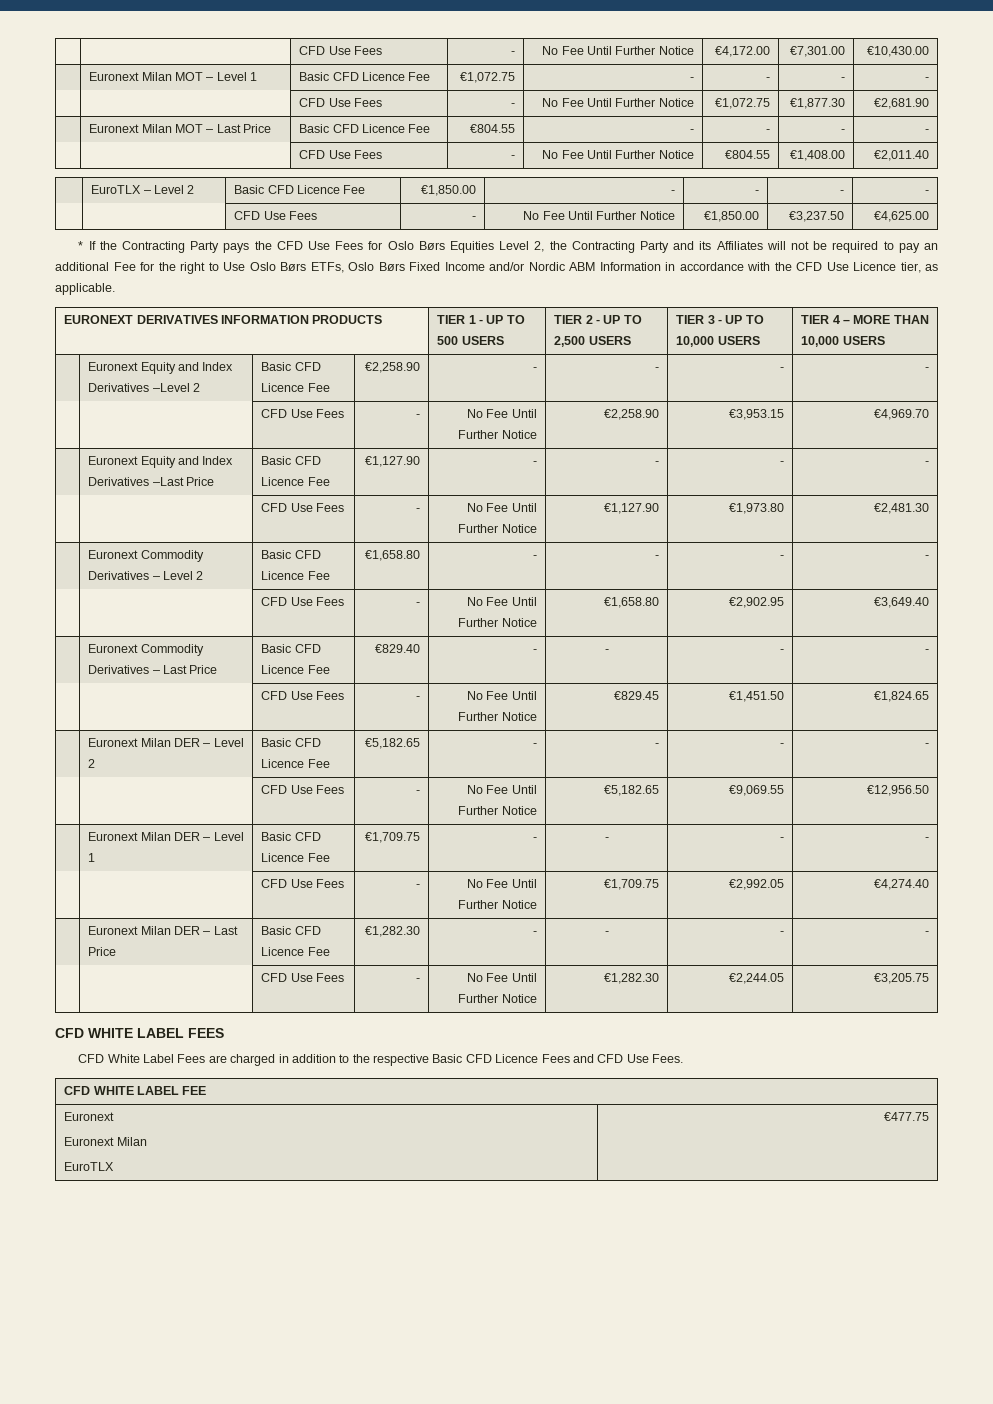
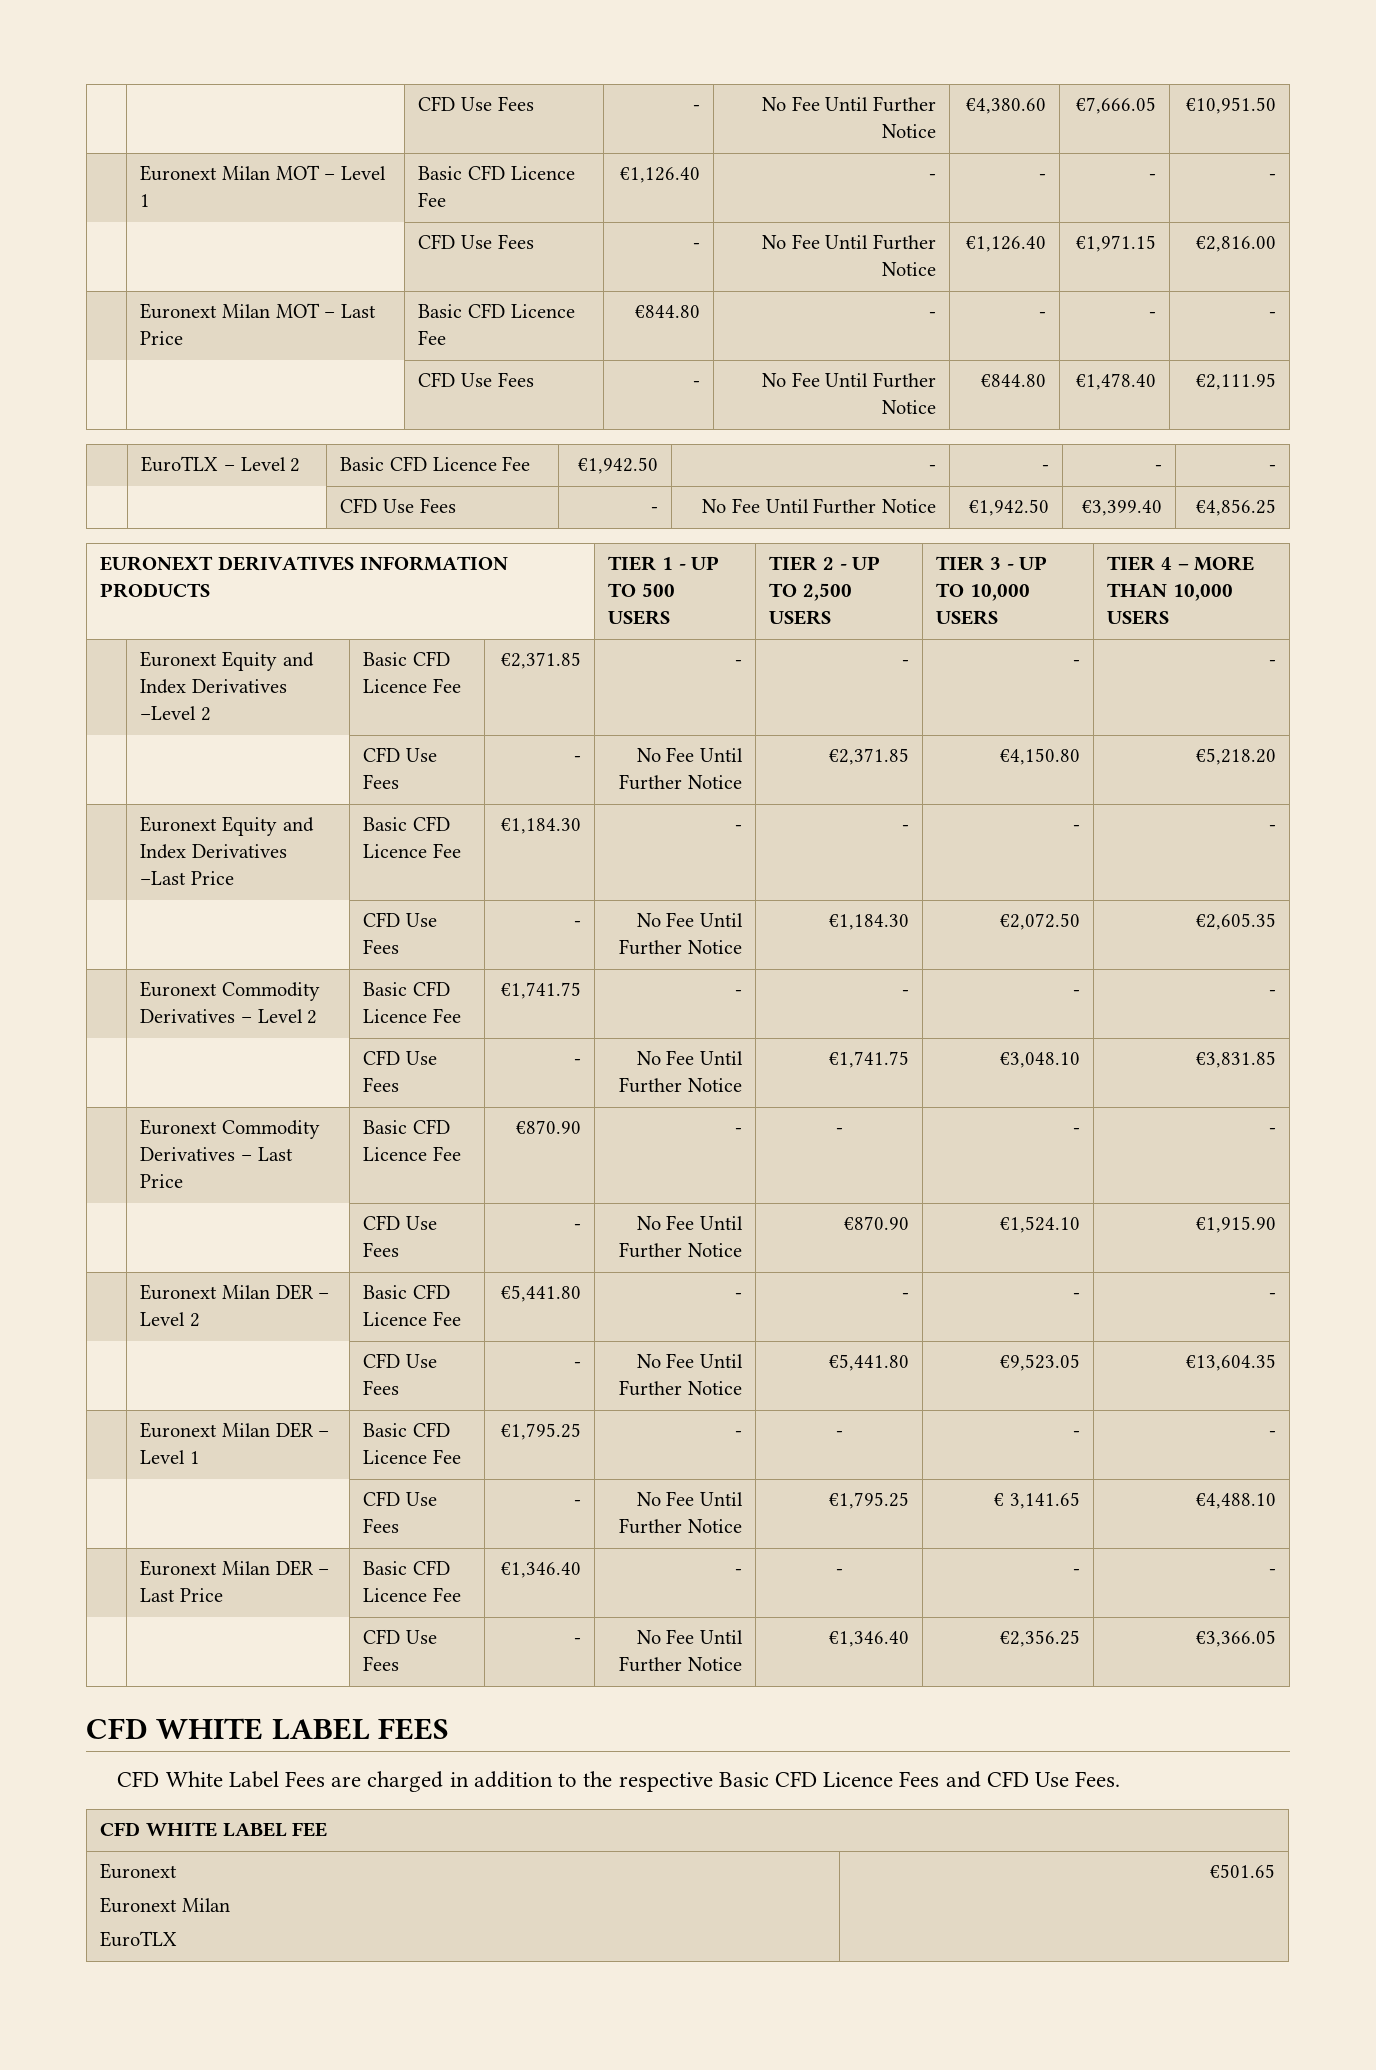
[299,46,382,55] [510,51,515,55] [542,46,694,55] [714,46,770,57] [789,46,845,57] [866,46,929,57] | | CFD Use Fees | - | No Fee Until Further Notice | €4,172.00 | €7,301.00 | €10,430.00 -> [418,96,534,111] [692,105,700,111] [761,96,936,112] [881,124,936,138] [965,98,1046,114] [1075,97,1156,114] [1185,97,1276,114] | | CFD Use Fees | - | No Fee Until Further Notice | €4,380.60 | €7,666.05 | €10,951.50
[459,72,515,83] €1,072.75 -> [619,167,700,183] €1,126.40
[714,98,770,109] [789,98,845,109] [873,98,929,109] €1,072.75 | €1,877.30 | €2,681.90 -> [965,236,1046,252] [1075,235,1156,252] [1195,236,1276,252] €1,126.40 | €1,971.15 | €2,816.00
[469,124,515,133] €804.55 -> [634,305,700,318] €844.80
[724,150,770,159] [789,150,845,161] [873,150,929,161] €804.55 | €1,408.00 | €2,011.40 -> [980,374,1046,387] [1075,373,1156,390] [1195,373,1276,390] €844.80 | €1,478.40 | €2,111.95
[420,185,476,196] €1,850.00 -> [577,457,658,474] €1,942.50
[703,211,759,222] [788,211,844,222] [873,211,929,222] [78,241,939,253] [55,262,938,274] [55,283,115,295] €1,850.00 | €3,237.50 | €4,625.00 // * If the Contracting Party pays the CFD Use Fees for Oslo Børs Equities Level 2, the Contracting Party and its Affiliates will not be required to pay an additional Fee for the right to Use Oslo Børs ETFs, Oslo Børs Fixed Income and/or Nordic ABM Information in accordance with the CFD Use Licence tier, as applicable. -> [968,499,1049,516] [1081,500,1162,516] [1195,499,1276,516] €1,942.50 | €3,399.40 | €4,856.25
[364,362,420,373] €2,258.90 -> [500,652,581,669] €2,371.85
[603,409,659,420] [728,409,784,420] [873,409,929,420] €2,258.90 | €3,953.15 | €4,969.70 -> [828,748,909,765] [999,748,1080,765] [1195,748,1276,765] €2,371.85 | €4,150.80 | €5,218.20
[364,456,420,467] €1,127.90 -> [500,818,581,834] €1,184.30
[603,503,659,514] [728,503,784,514] [873,503,929,514] €1,127.90 | €1,973.80 | €2,481.30 -> [828,914,909,930] [999,913,1080,930] [1195,913,1276,930] €1,184.30 | €2,072.50 | €2,605.35
[364,550,420,561] €1,658.80 -> [500,982,581,999] €1,741.75
[603,597,659,608] [728,597,784,608] [873,597,929,608] €1,658.80 | €2,902.95 | €3,649.40 -> [828,1051,909,1068] [999,1052,1080,1068] [1195,1051,1276,1068] €1,741.75 | €3,048.10 | €3,831.85
[374,644,420,653] €829.40 -> [515,1120,581,1134] €870.90
[613,691,659,700] [728,691,784,702] [873,691,929,702] €829.45 | €1,451.50 | €1,824.65 -> [843,1216,909,1230] [999,1216,1080,1233] [1195,1216,1276,1233] €870.90 | €1,524.10 | €1,915.90
[364,738,420,749] €5,182.65 -> [500,1285,581,1302] €5,441.80
[603,785,659,796] [728,785,784,796] [866,785,929,796] €5,182.65 | €9,069.55 | €12,956.50 -> [828,1354,909,1371] [999,1354,1080,1371] [1185,1354,1276,1371] €5,441.80 | €9,523.05 | €13,604.35
[364,832,420,843] €1,709.75 -> [500,1423,581,1440] €1,795.25
[603,879,659,890] [728,879,784,890] [873,879,929,890] €1,709.75 | €2,992.05 | €4,274.40 -> [828,1492,909,1509] [994,1492,1080,1509] [1195,1493,1276,1509] €1,795.25 | € 3,141.65 | €4,488.10
[364,926,420,937] €1,282.30 -> [500,1562,581,1578] €1,346.40
[603,973,659,984] [728,973,784,984] [873,973,929,984] €1,282.30 | €2,244.05 | €3,205.75 -> [828,1631,909,1647] [999,1630,1080,1647] [1195,1630,1276,1647] €1,346.40 | €2,356.25 | €3,366.05
[883,1112,929,1121] €477.75 -> [1209,1864,1275,1878] €501.65

